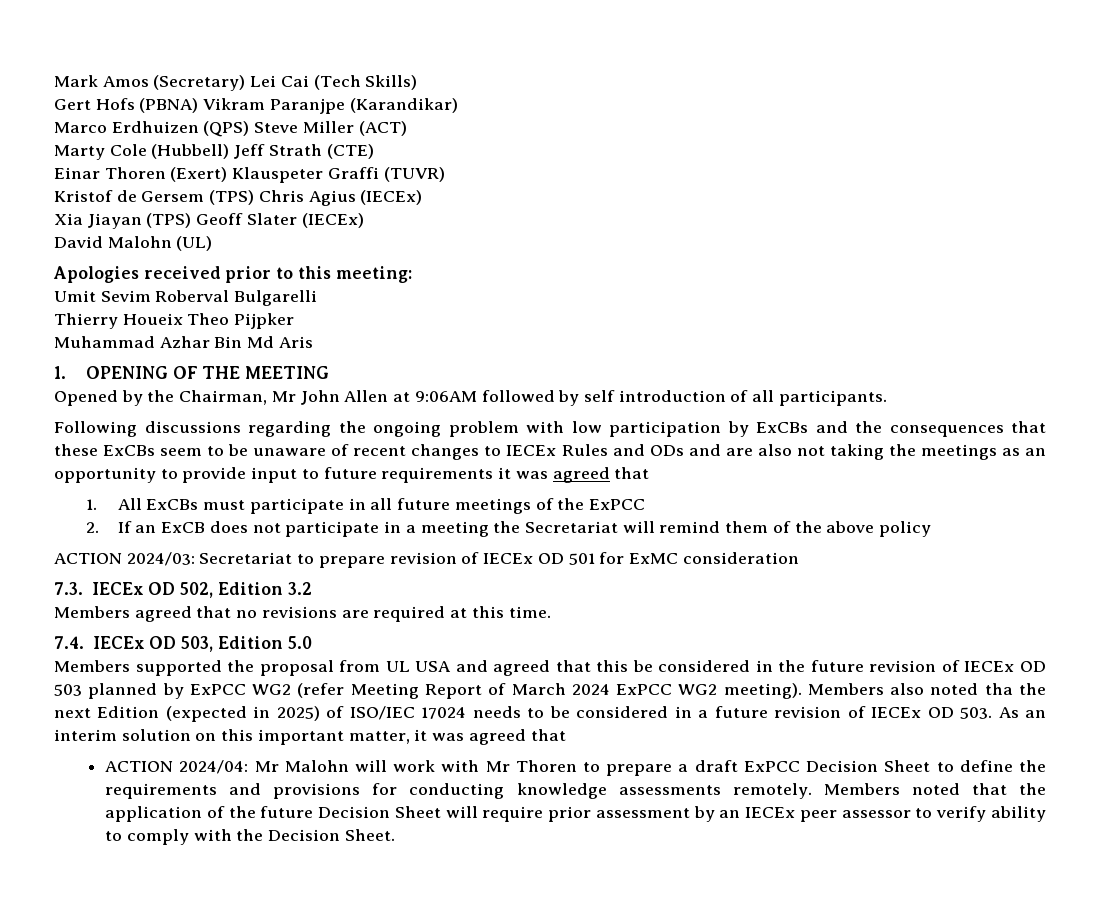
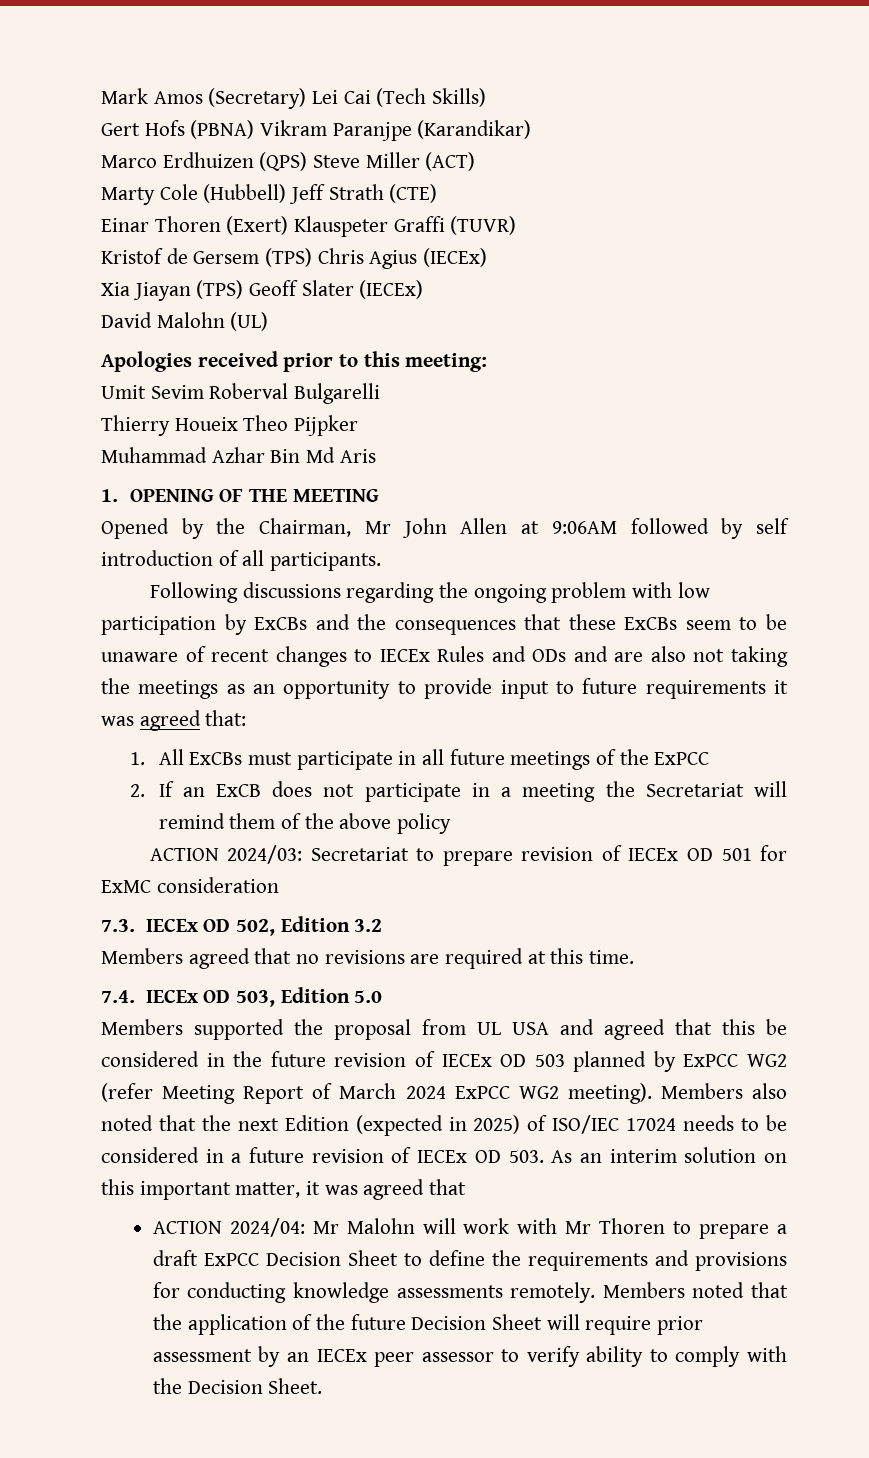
[614,467,650,479] that -> [205,710,247,726] that:
[984,683,1013,695] tha -> [158,1115,196,1131] that

